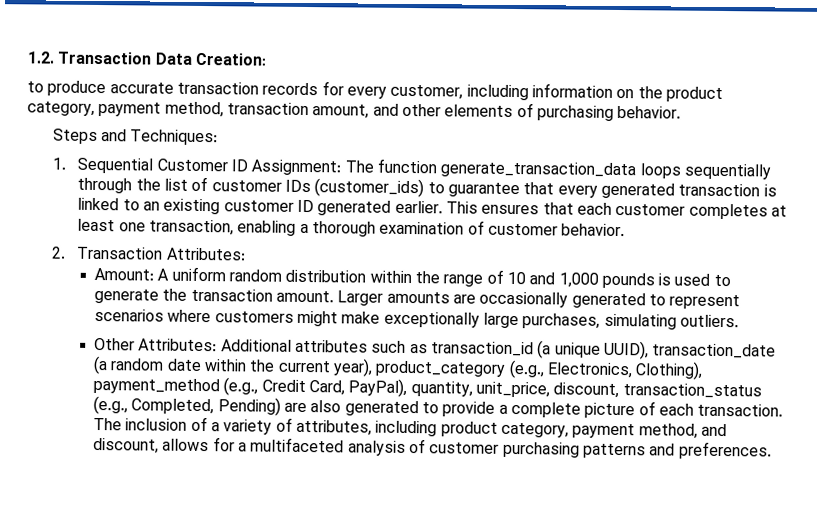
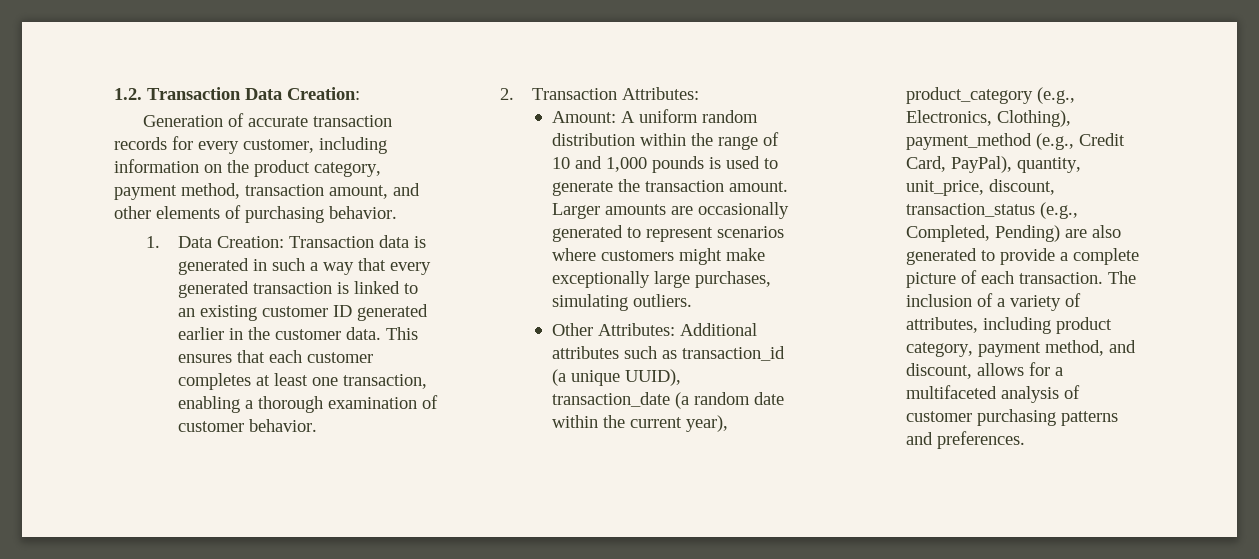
[27,80,107,97] to produce -> [142,113,244,127] Generation of
[52,128,219,146] [51,157,771,180] [77,176,520,198] Steps and Techniques: // 1. Sequential Customer ID Assignment: The function generate_transaction_data loops sequentially through the list of customer IDs (customer_ids) to guarantee -> [145,235,426,248] [177,258,354,275] 1. Data Creation: Transaction data is generated in such a way
[394,200,443,214] earlier. -> [177,327,381,340] earlier in the customer data.

